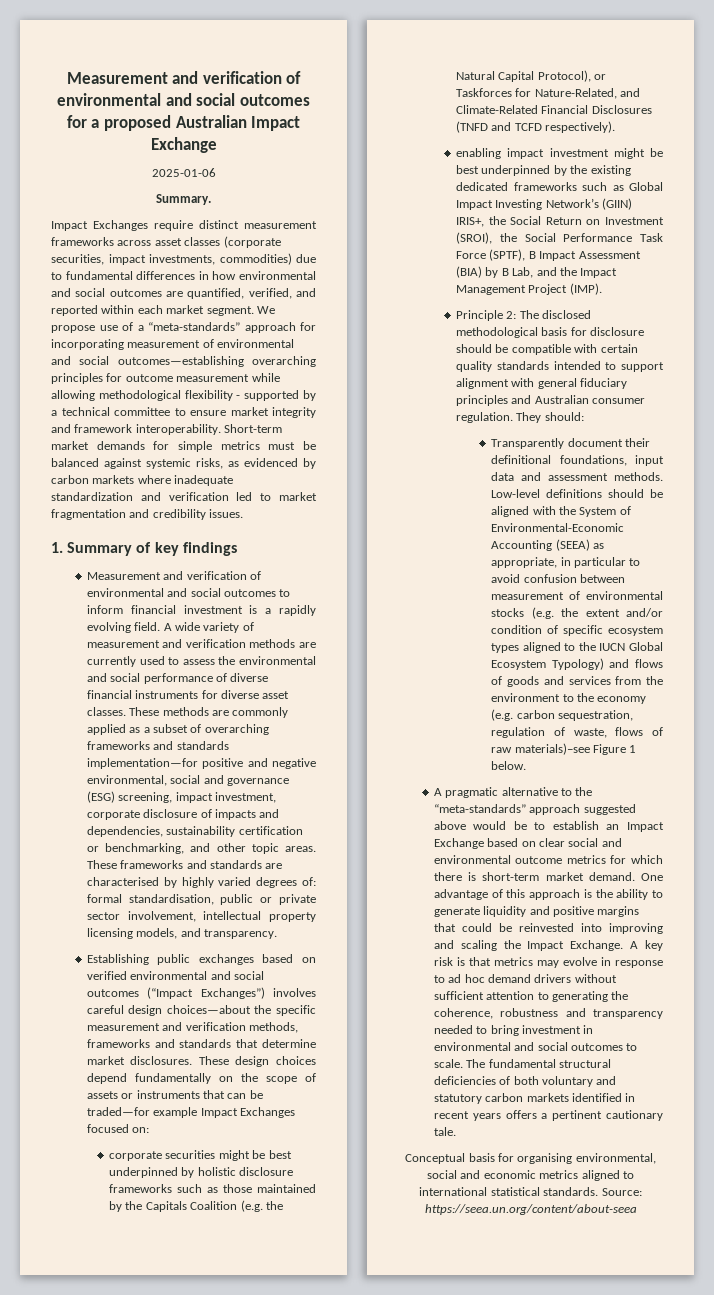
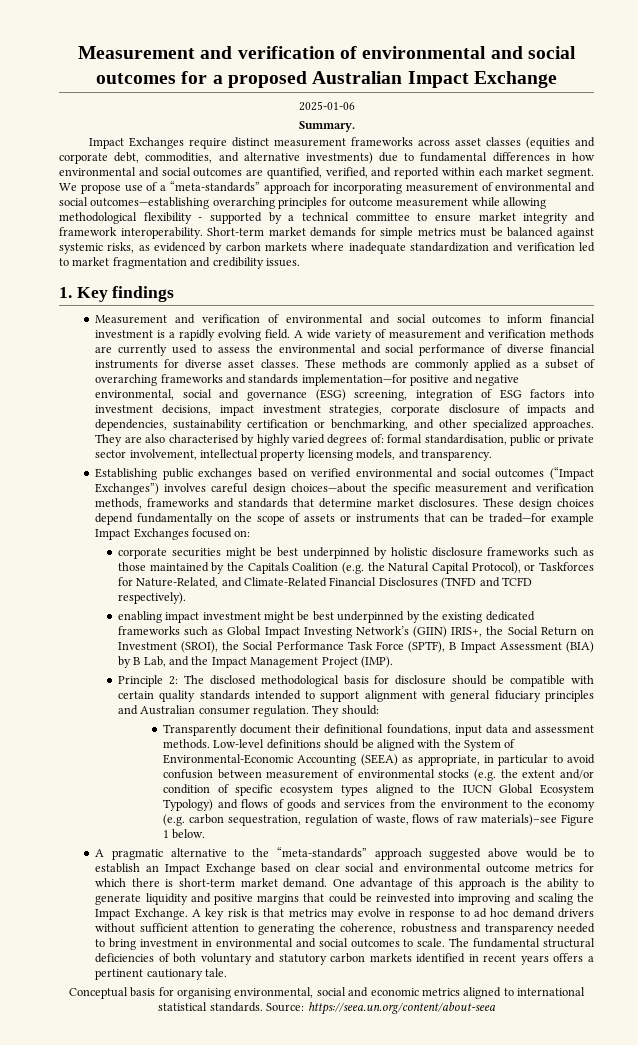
[223,236,281,248] [51,253,292,265] (corporate securities, impact investments, commodities) -> [525,137,595,149] [59,152,373,164] (equities and corporate debt, commodities, and alternative investments)
[67,542,179,556] Summary of key -> [76,287,108,302] Key
[175,792,277,803] impact investment, -> [415,389,594,401] [95,404,383,416] integration of ESG factors into investment decisions, impact investment strategies,
[251,843,316,854] [86,860,283,869] topic areas. These frameworks and standards are -> [473,419,594,431] [95,434,166,446] specialized approaches. They are also

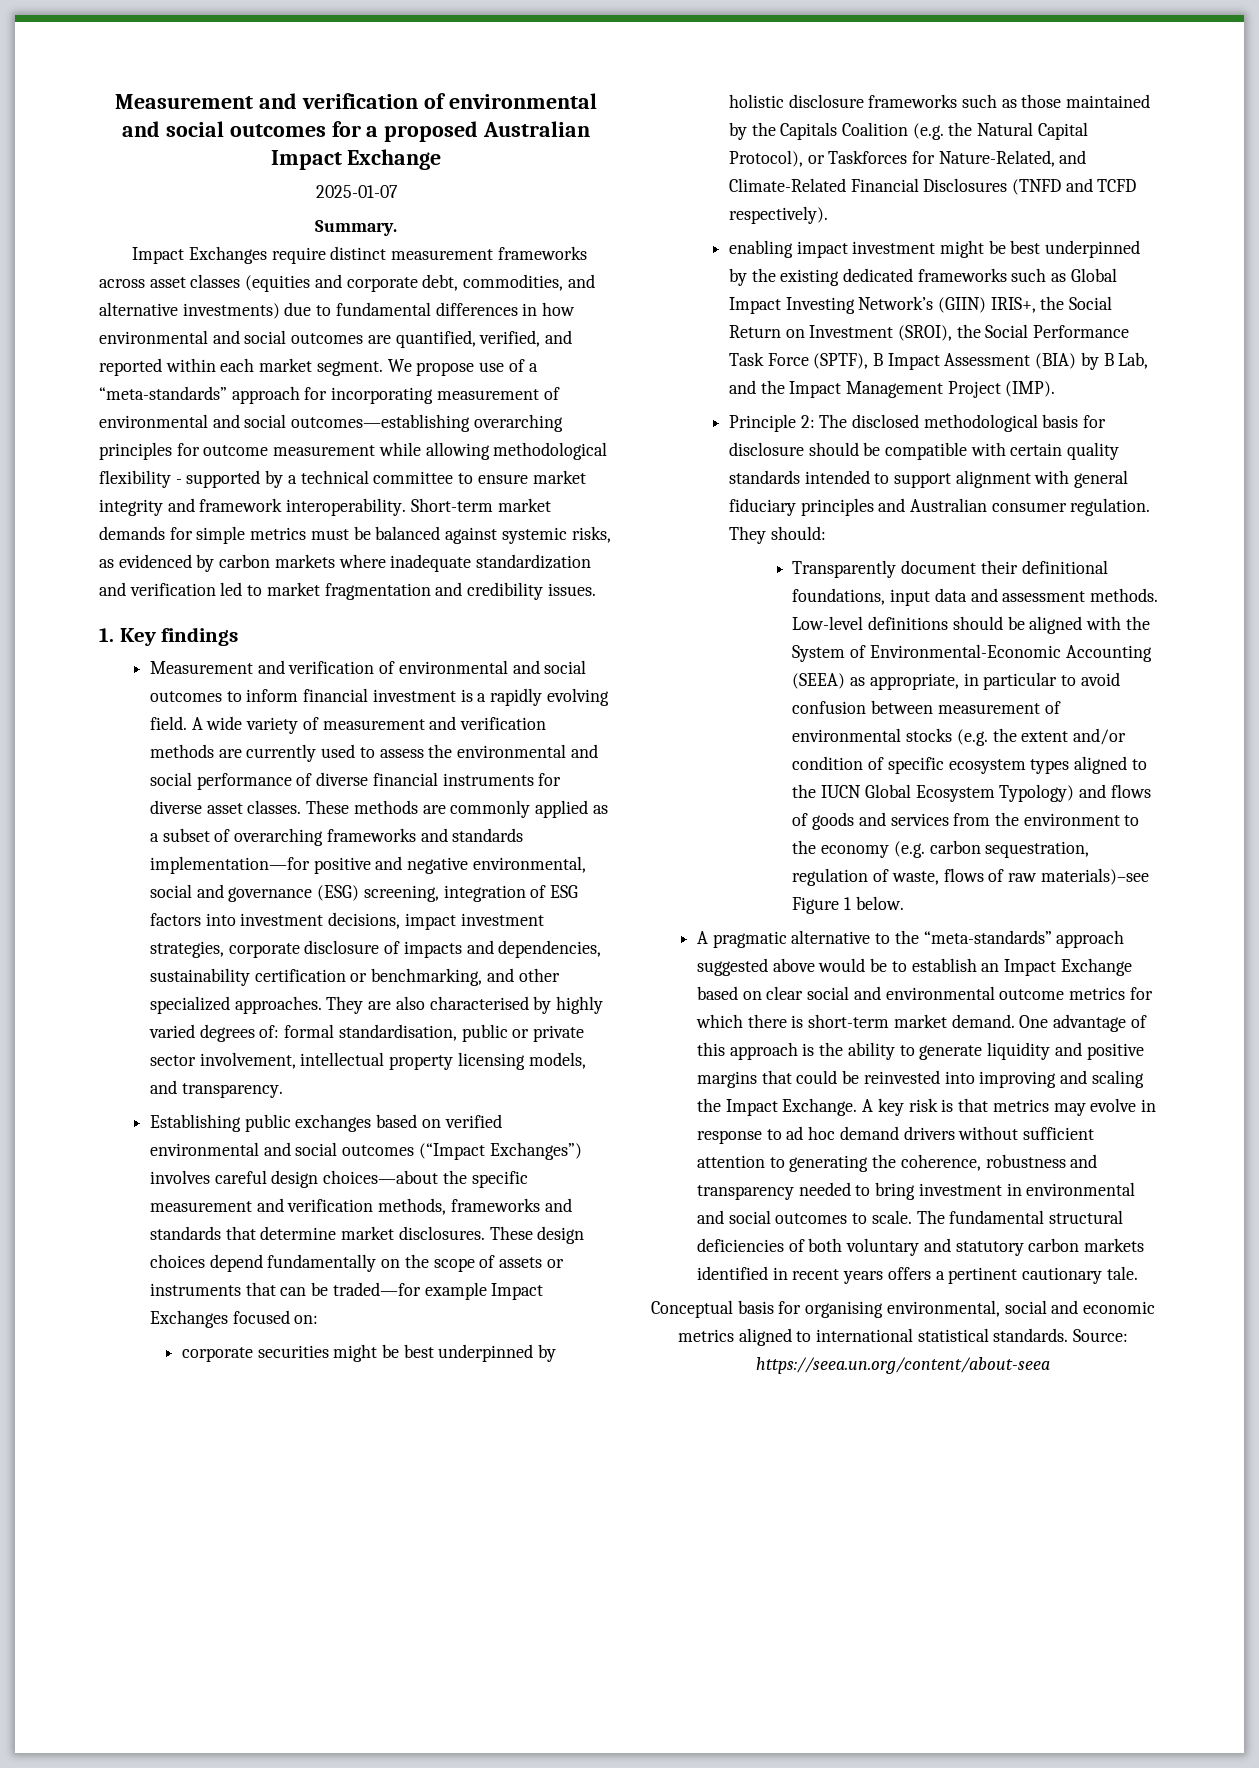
[298,101,355,111] 2025-01-06 -> [315,185,398,198] 2025-01-07

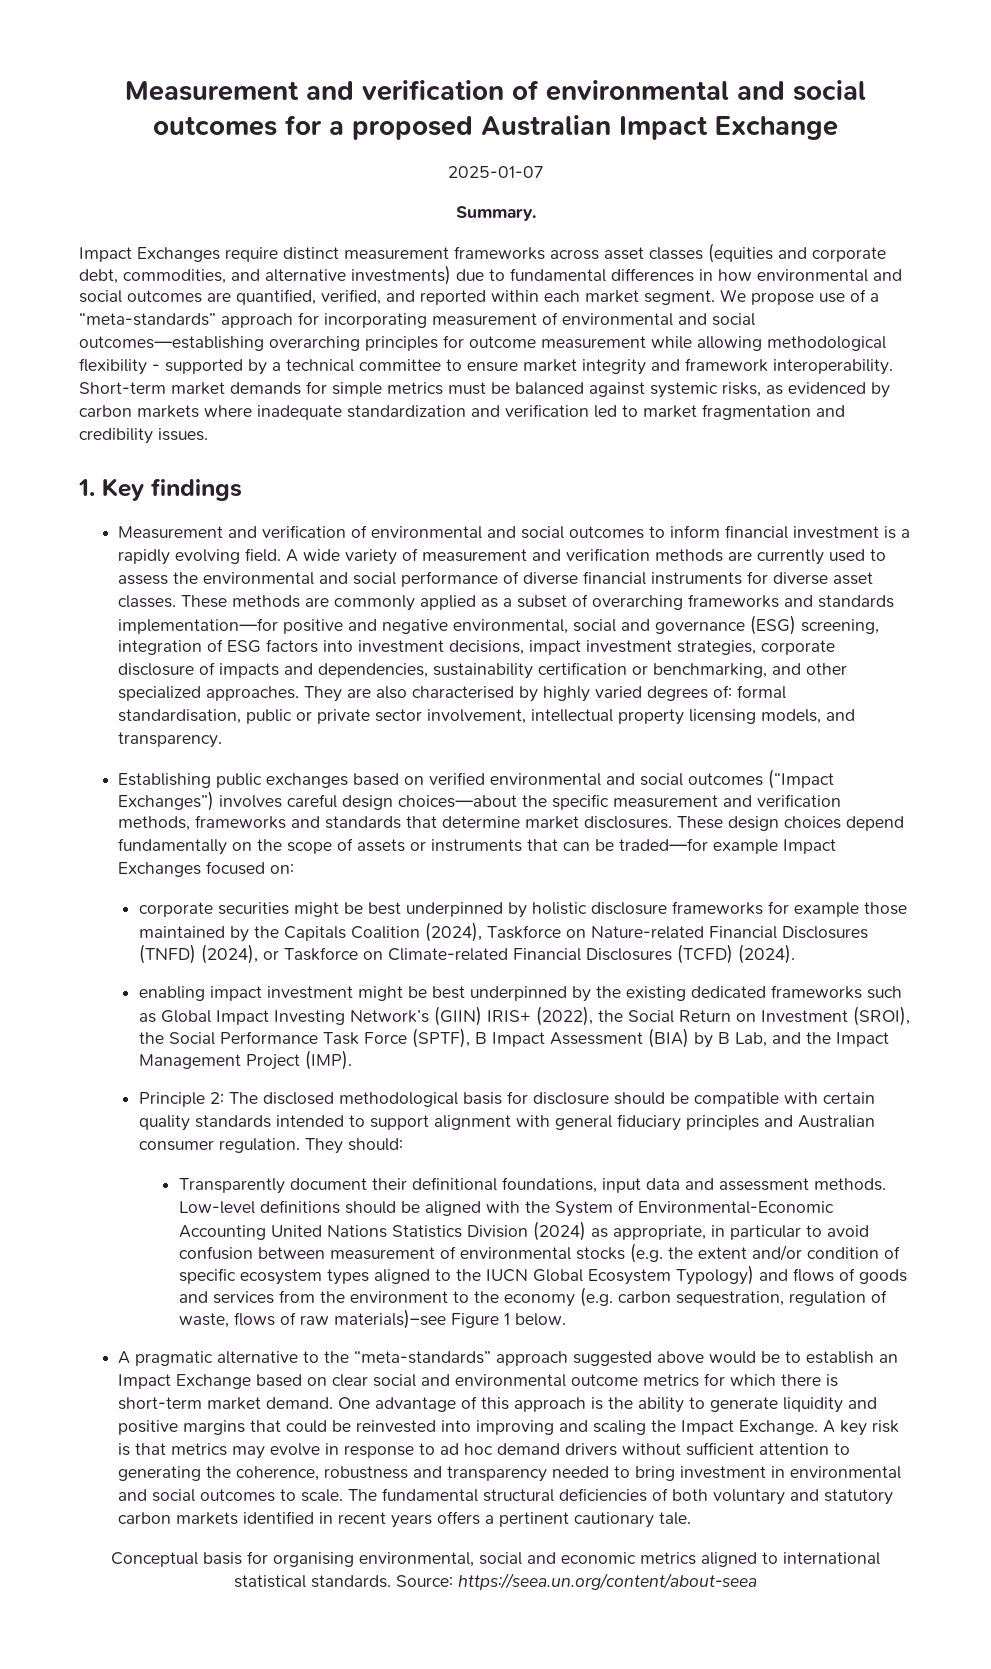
[961,94,1017,108] such as -> [767,901,859,917] for example
[912,122,1088,140] [728,150,1087,167] [728,178,1137,195] [728,206,828,224] (e.g. the Natural Capital Protocol), or Taskforces for Nature-Related, and Climate-Related Financial Disclosures (TNFD and TCFD respectively). -> [424,922,868,942] [138,944,795,964] (2024), Taskforce on Nature-related Financial Disclosures (TNFD) (2024), or Taskforce on Climate-related Financial Disclosures (TCFD) (2024).
[990,297,1036,313] IRIS+, -> [486,1006,593,1026] IRIS+ (2022),
[792,673,846,689] (SEEA) -> [271,1221,587,1241] United Nations Statistics Division (2024)

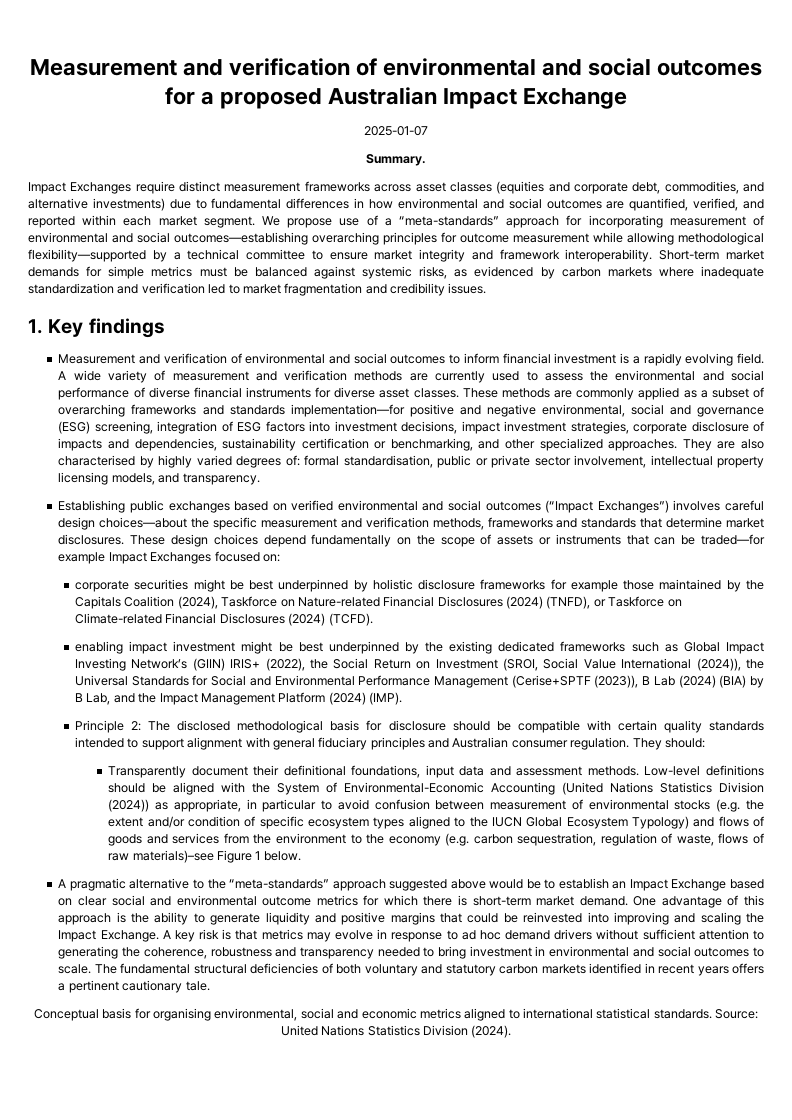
[79,358,243,375] flexibility - supported -> [28,249,146,262] flexibility—supported
[138,944,258,964] (TNFD) (2024), -> [506,596,591,609] (2024) (TNFD),
[676,944,795,964] (TCFD) (2024). -> [288,613,373,626] (2024) (TCFD).
[852,1006,910,1026] [138,1028,643,1048] (SROI), the Social Performance Task Force (SPTF), B Impact Assessment -> [503,658,765,671] [75,675,716,688] (SROI, Social Value International (2024)), the Universal Standards for Social and Environmental Performance Management (Cerise+SPTF (2023)), B Lab (2024)
[245,1054,300,1070] Project -> [278,692,366,705] Platform (2024)
[271,1221,587,1241] United Nations Statistics Division (2024) -> [562,782,764,795] [108,799,150,812] (United Nations Statistics Division (2024))
[458,1573,757,1590] https://seea.un.org/content/about-seea -> [280,1025,512,1038] United Nations Statistics Division (2024).

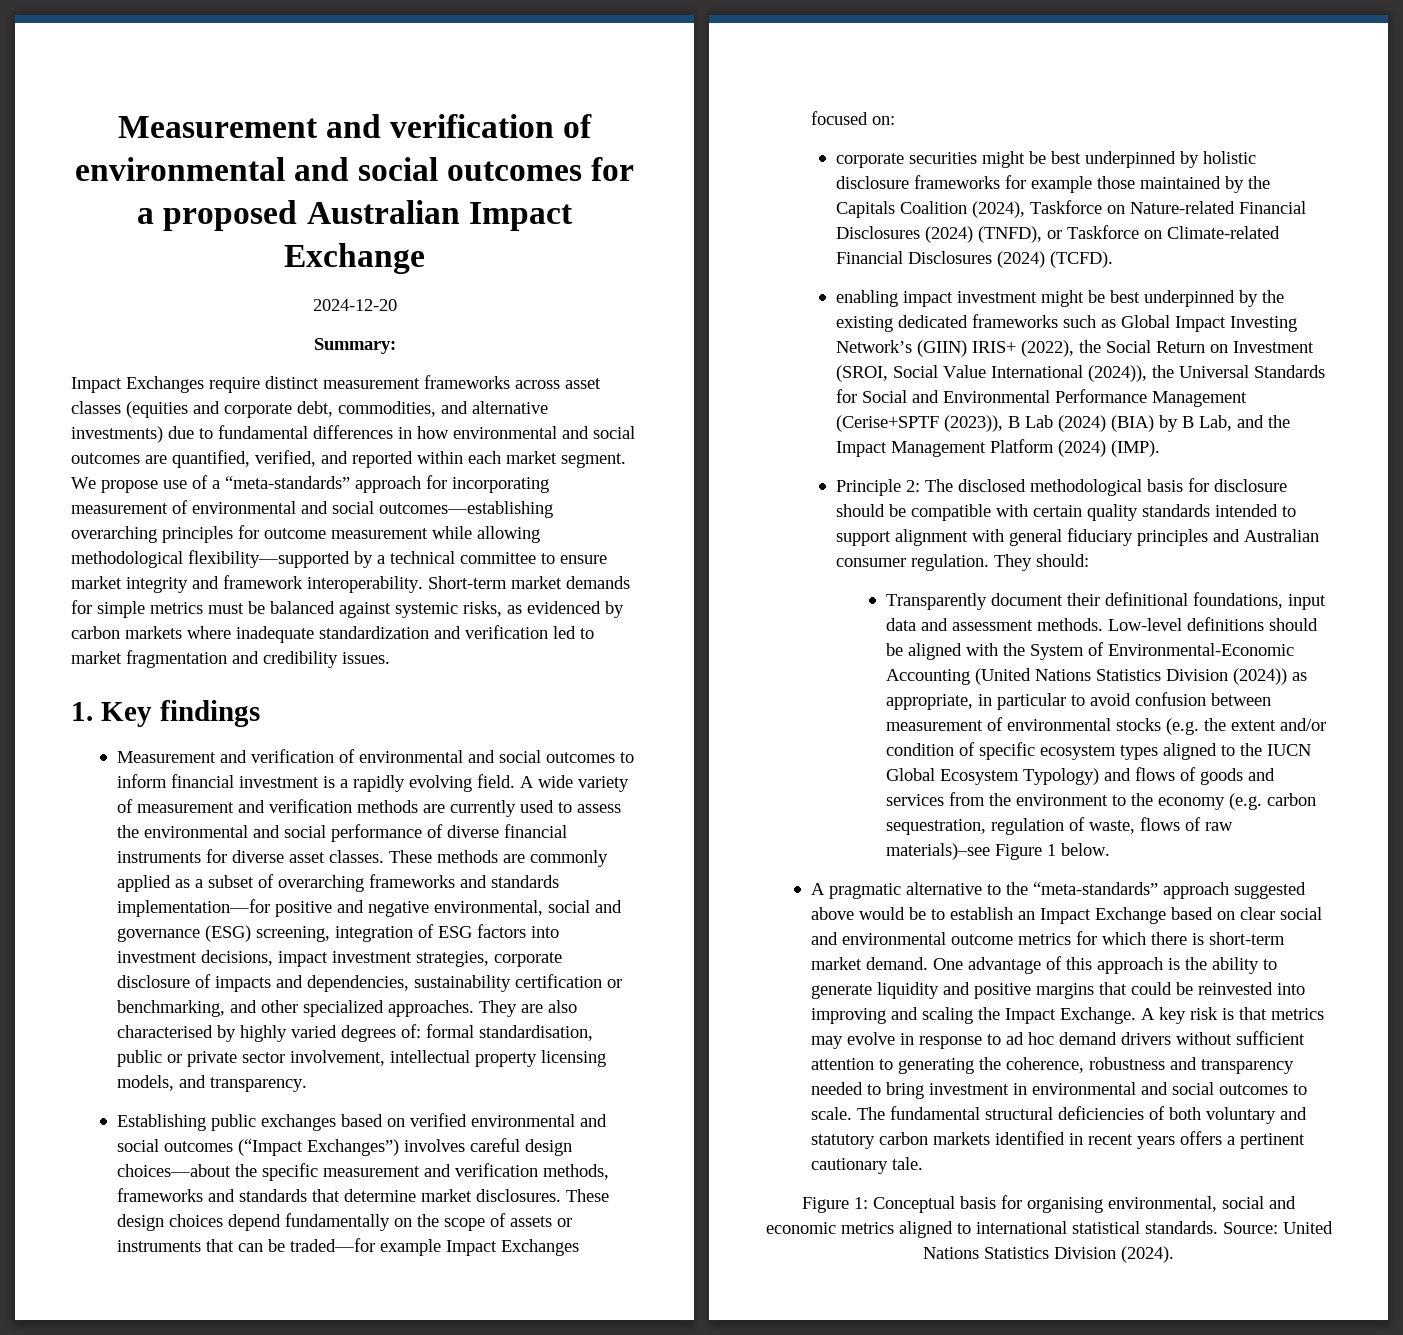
[364,126,428,136] [366,154,426,166] 2025-01-07 // Summary. -> [312,299,397,311] [313,338,396,354] 2024-12-20 // Summary:
(210, 986) none -> [802,1197,868,1213] Figure 1:

